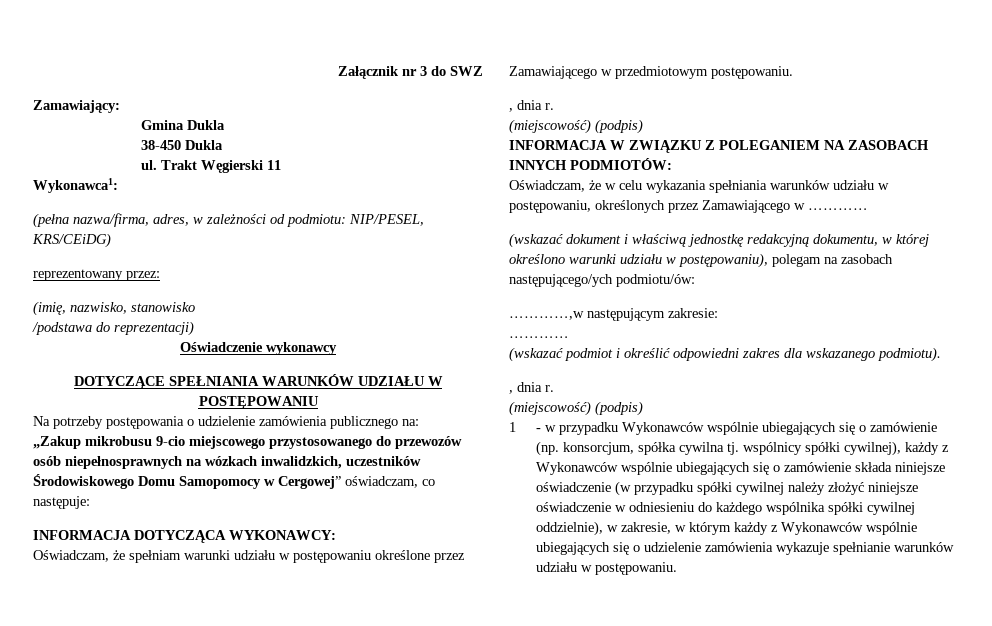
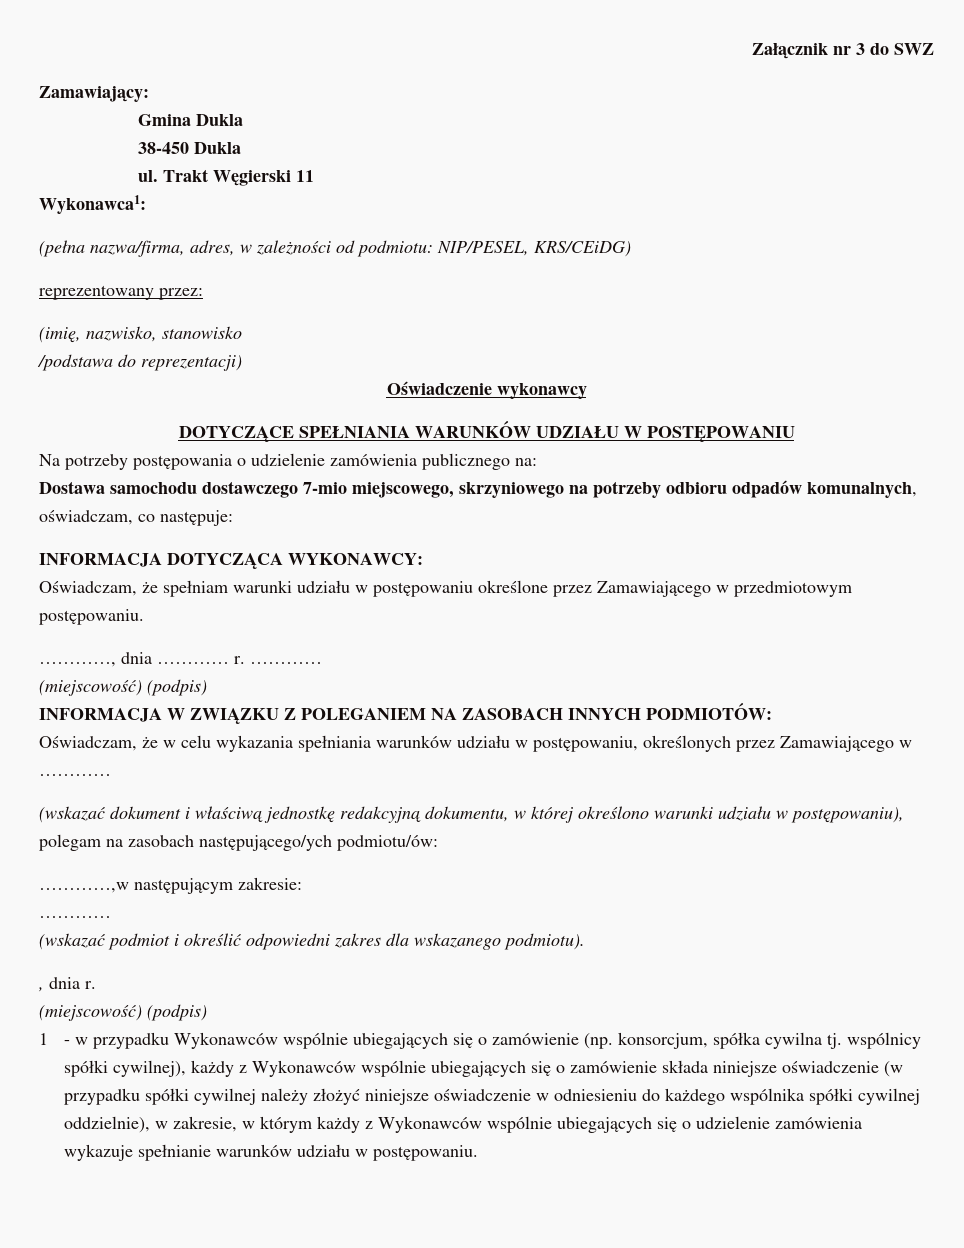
[33,436,462,449] [33,456,421,469] [33,474,341,489] „Zakup mikrobusu 9-cio miejscowego przystosowanego do przewozów osób niepełnosprawnych na wózkach inwalidzkich, uczestników Środowiskowego Domu Samopomocy w Cergowej” -> [39,480,917,498] Dostawa samochodu dostawczego 7-mio miejscowego, skrzyniowego na potrzeby odbioru odpadów komunalnych,
[509,100,554,112] , dnia r. -> [39,652,322,667] …………, dnia ………… r. …………

